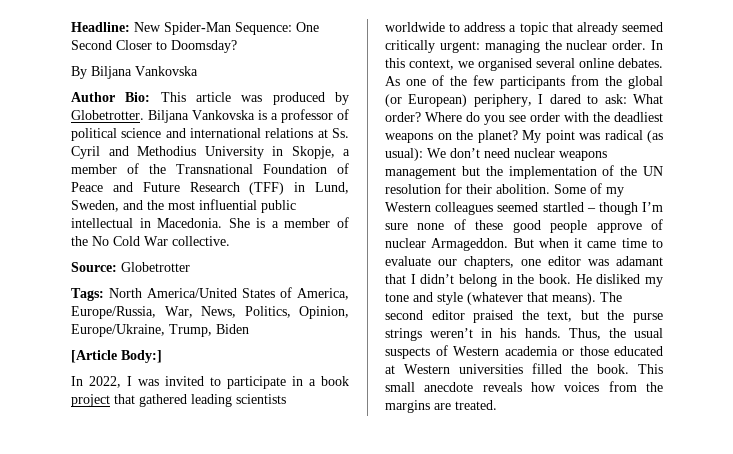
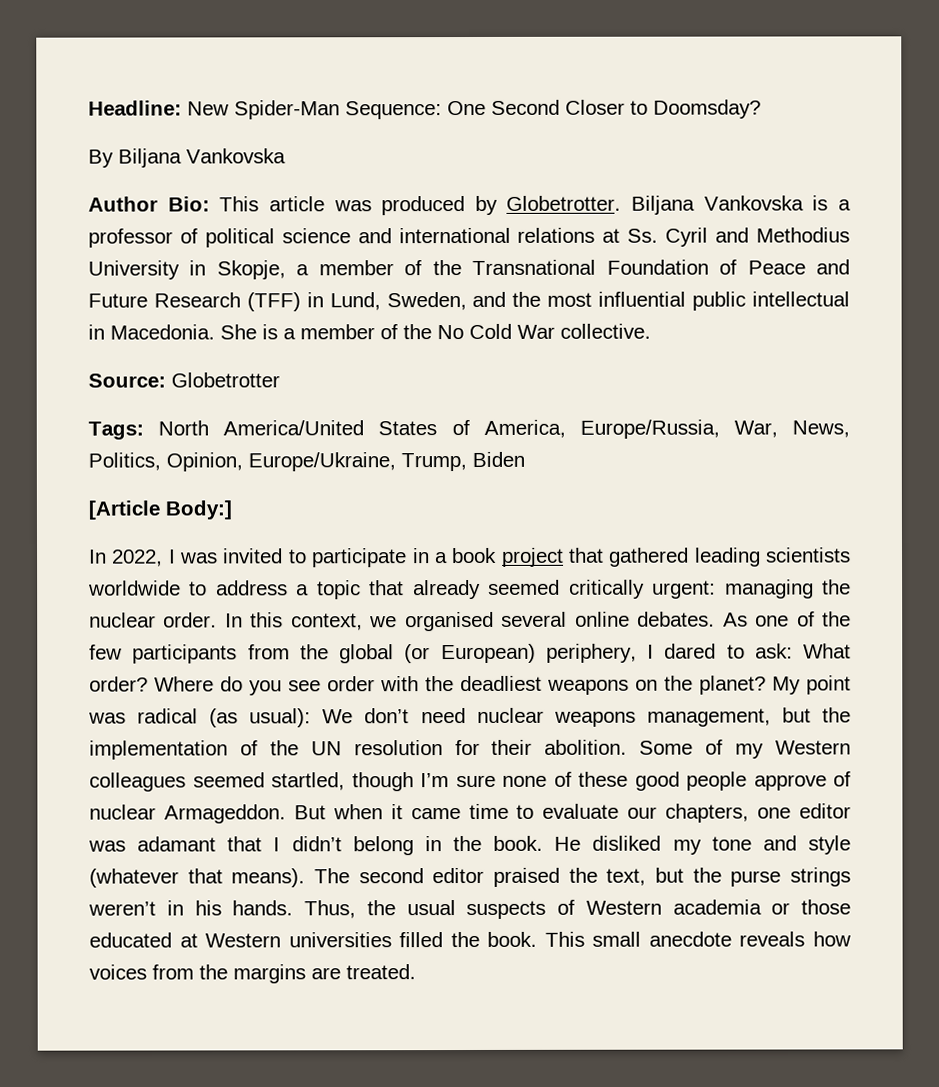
[385,167,456,179] management -> [646,708,771,727] management,
[542,202,596,212] startled – -> [271,772,345,791] startled,

